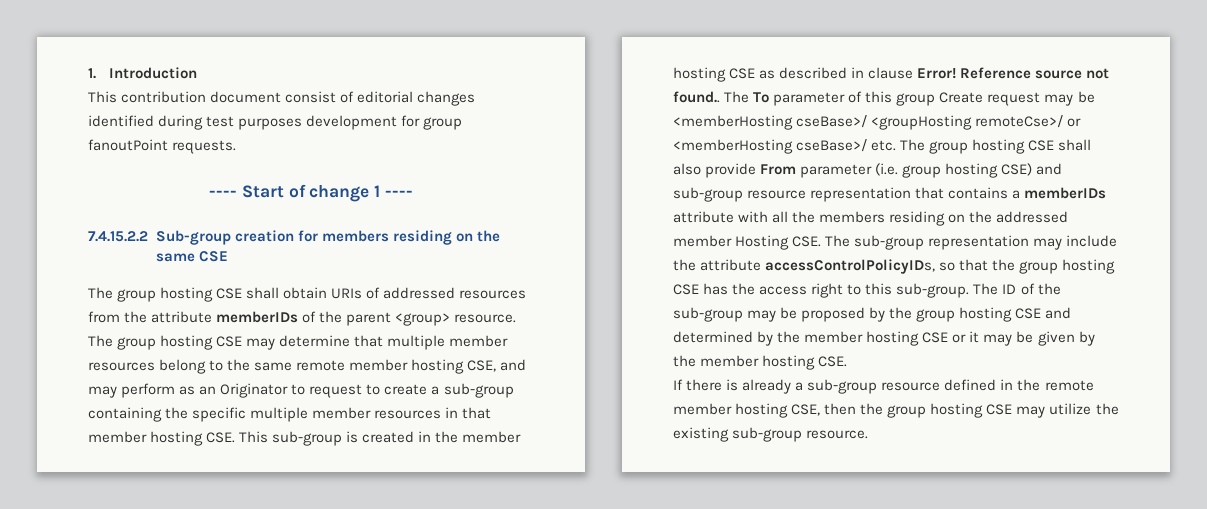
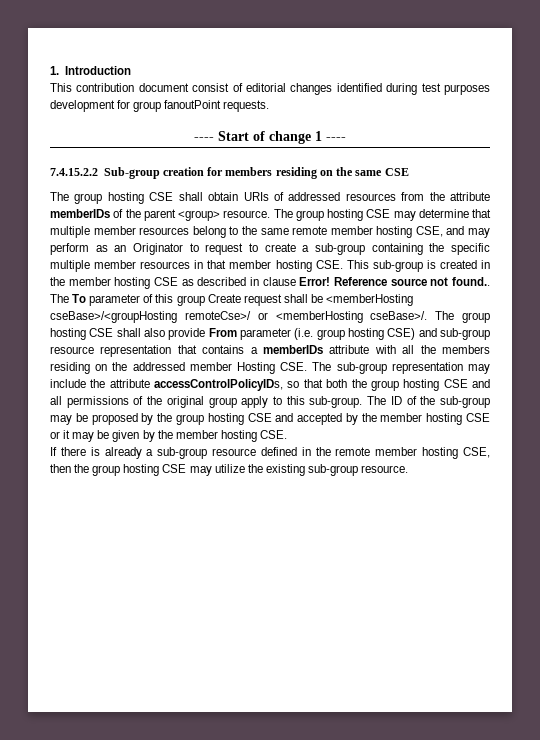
[1044,94,1074,106] may -> [283,294,308,303] shall
[796,115,973,130] cseBase>/ <groupHosting -> [50,311,177,323] cseBase>/<groupHosting
[796,139,897,152] cseBase>/ etc. -> [370,311,428,320] cseBase>/.
[992,259,1116,274] [673,283,844,298] the group hosting CSE has the access right -> [326,379,491,391] [50,396,269,408] both the group hosting CSE and all permissions of the original group apply
[673,331,753,343] determined -> [297,413,343,425] accepted

